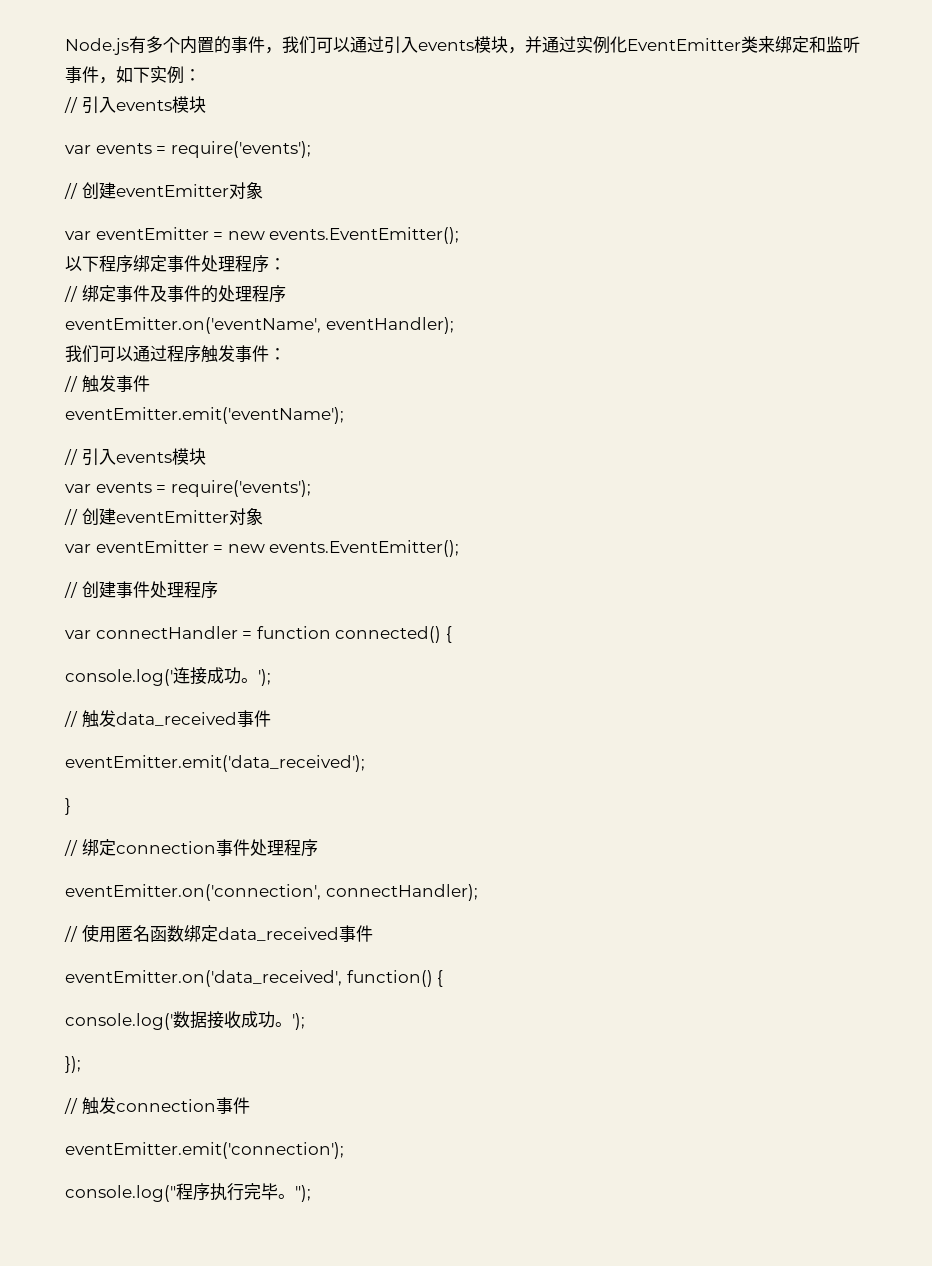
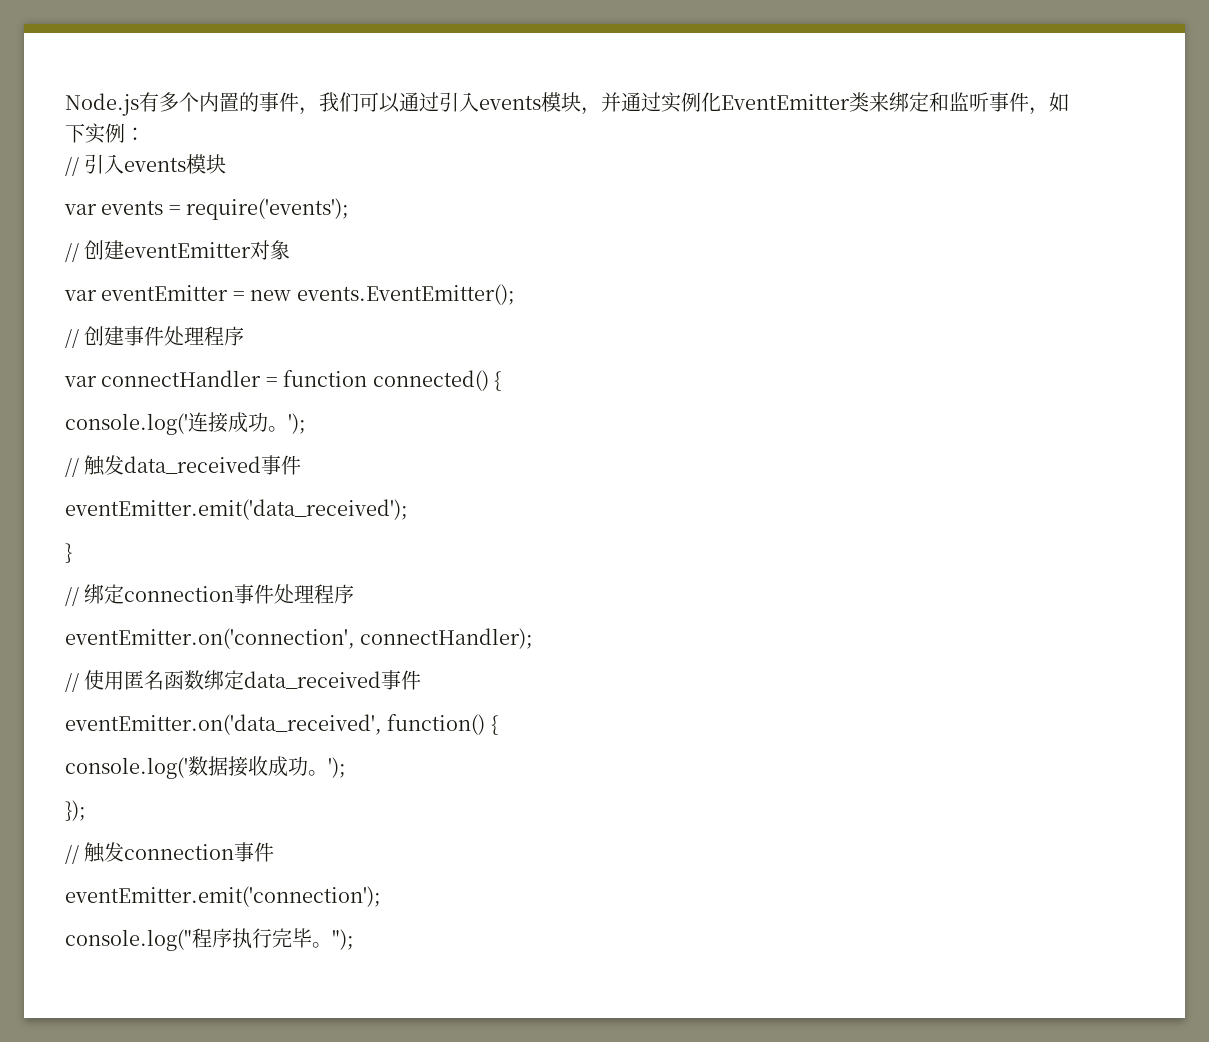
[65,255,286,273] [64,285,286,303] [65,317,454,334] [65,345,286,363] [64,375,150,393] [65,407,344,424] [64,448,206,466] [65,480,311,497] [64,508,263,526] [65,540,460,557] // 以下程序绑定事件处理程序： // // 绑定事件及事件的处理程序 // eventEmitter.on('eventName', eventHandler); // 我们可以通过程序触发事件： // // 触发事件 // eventEmitter.emit('eventName'); // // 引入events模块 // var events = require('events'); // // 创建eventEmitter对象 // var eventEmitter = new events.EventEmitter(); -> (515, 294) none

